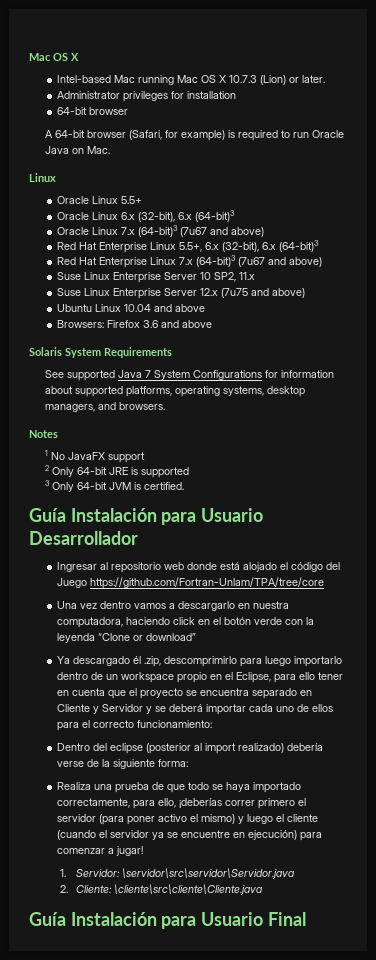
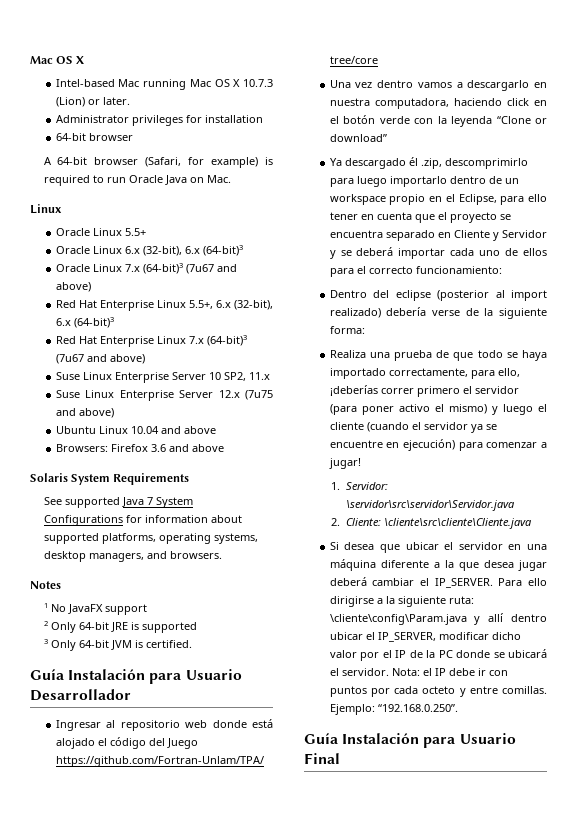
(263, 889) none -> [329,542,547,553] [329,559,547,571] [329,577,547,588] [329,596,474,607] [329,613,547,625] [329,632,521,642] [329,649,547,661] [329,668,508,676] [329,686,547,697] [329,704,458,715] // Si desea que ubicar el servidor en una máquina diferente a la que desea jugar deberá cambiar el IP_SERVER. Para ello dirigirse a la siguiente ruta: \cliente\config\Param.java y allí dentro ubicar el IP_SERVER, modificar dicho valor por el IP de la PC donde se ubicará el servidor. Nota: el IP debe ir con puntos por cada octeto y entre comillas. Ejemplo: “192.168.0.250”.

